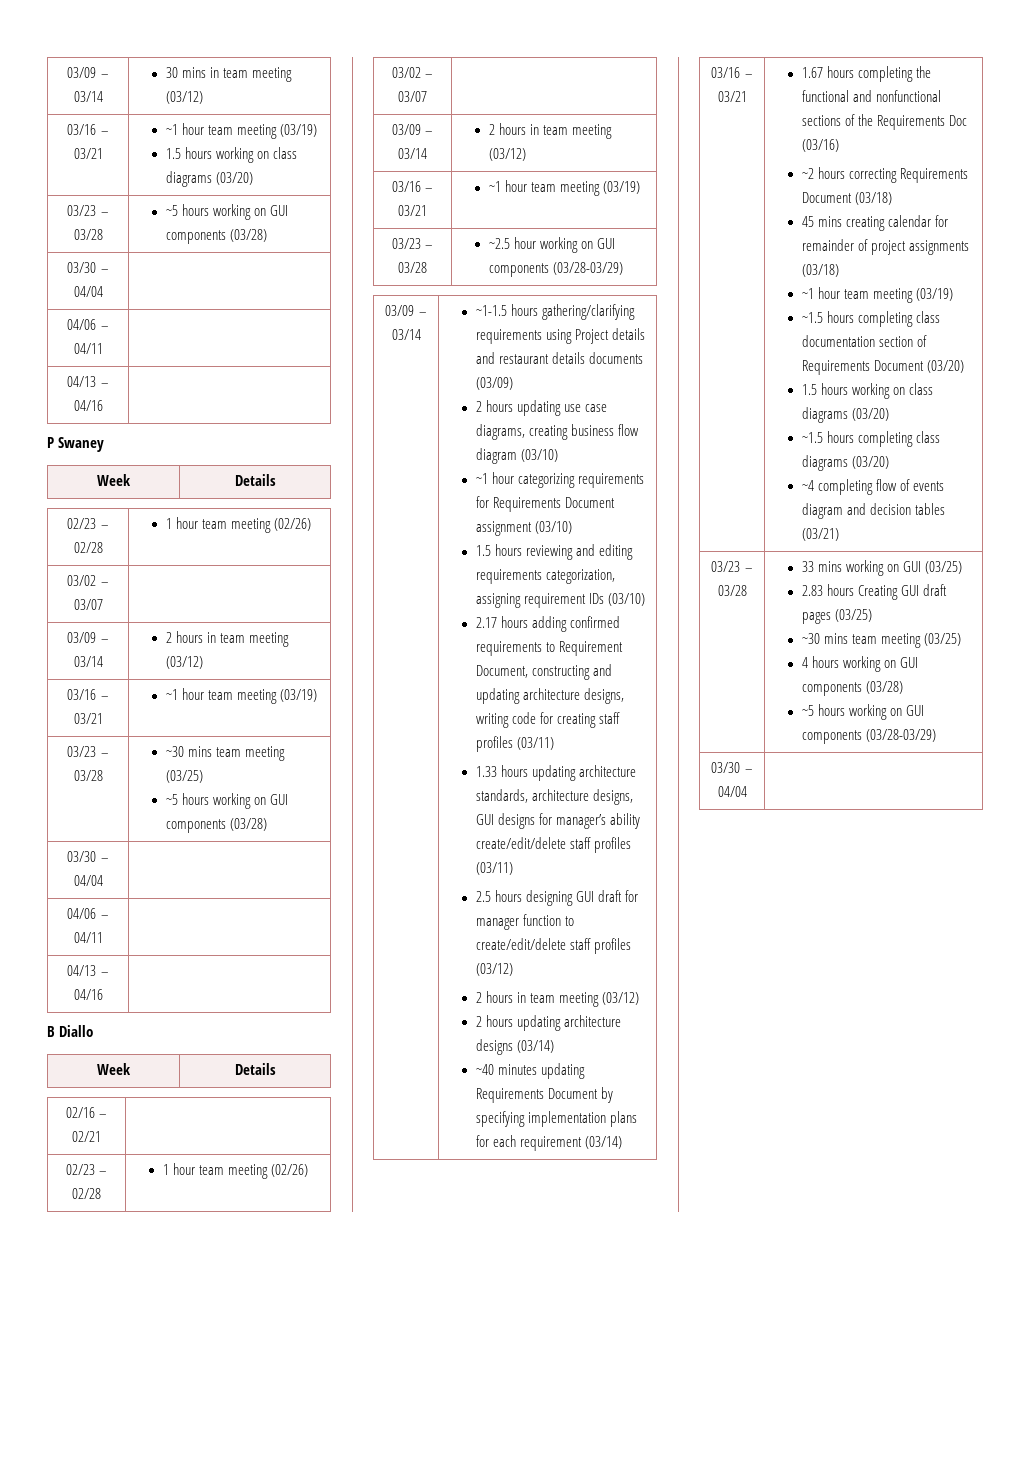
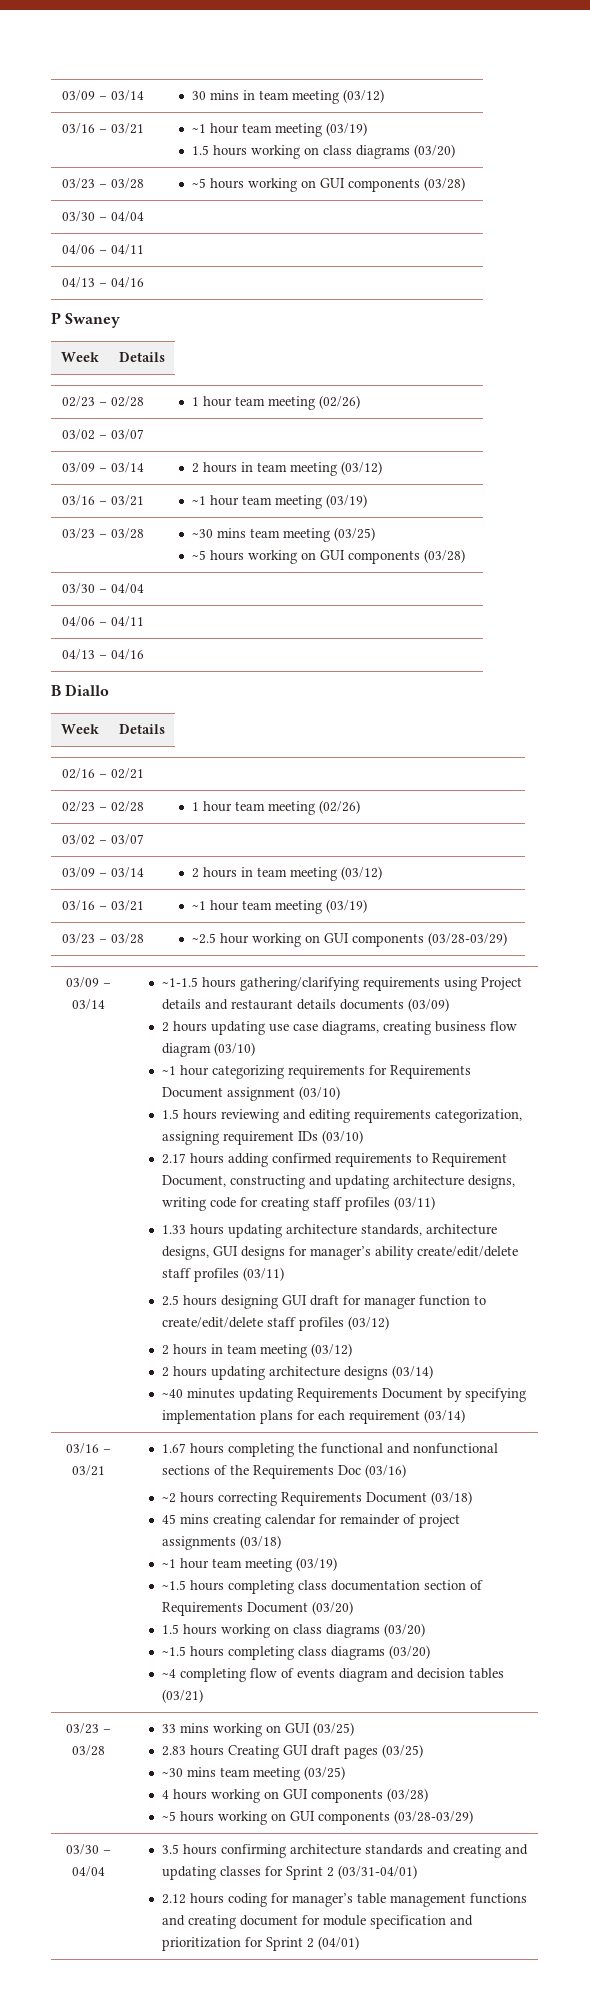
(747, 791) none -> [161,1844,528,1858] [161,1865,417,1880] [161,1893,527,1907] [161,1915,473,1929] [161,1936,359,1951] 3.5 hours confirming architecture standards and creating and updating classes for Sprint 2 (03/31-04/01) // 2.12 hours coding for manager’s table management functions and creating document for module specification and prioritization for Sprint 2 (04/01)

